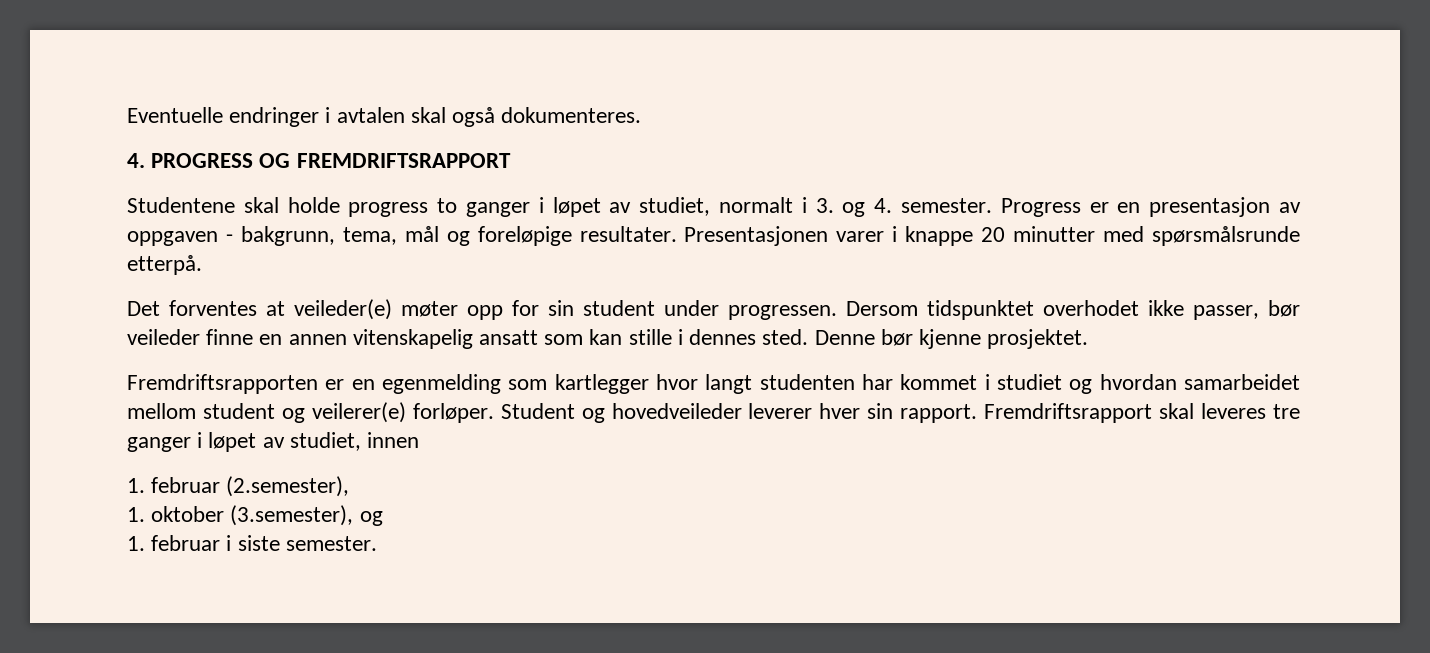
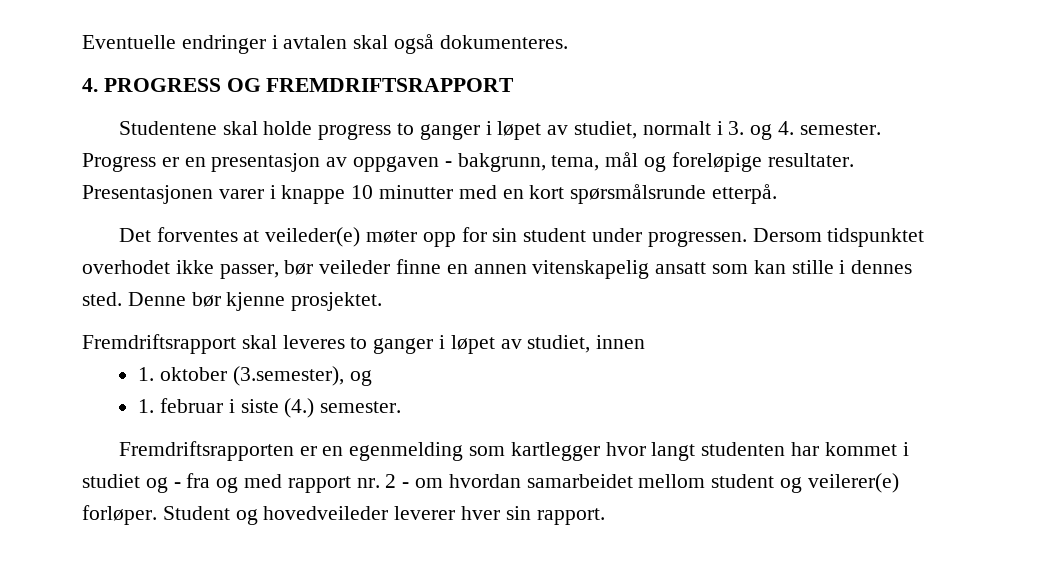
[981,227,1006,242] 20 -> [351,185,374,199] 10
(1145, 234) none -> [502,185,565,199] en kort
(1089, 339) none -> [82,334,646,354] [138,366,372,386] [138,398,402,418] // Fremdriftsrapport skal leveres to ganger i løpet av studiet, innen // 1. oktober (3.semester), og // 1. februar i siste (4.) semester.
(1093, 386) none -> [173,473,444,493] - fra og med rapport nr. 2 - om
[984,403,1300,423] [127,432,420,452] [127,476,350,497] [127,505,383,526] [127,535,377,551] Fremdriftsrapport skal leveres tre ganger i løpet av studiet, innen // 1. februar (2.semester), // 1. oktober (3.semester), og // 1. februar i siste semester. -> (605, 516) none

